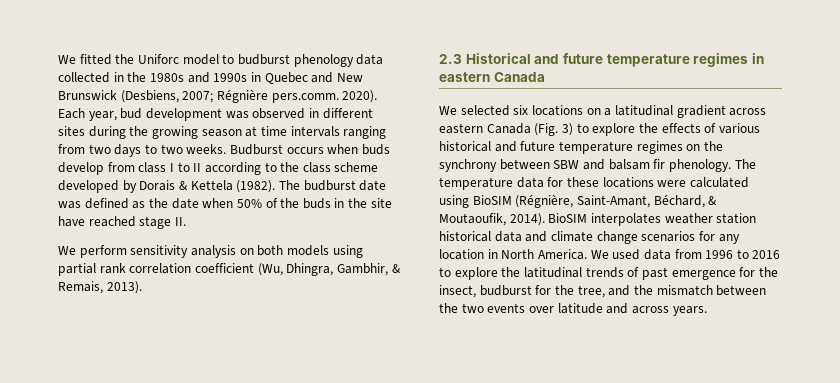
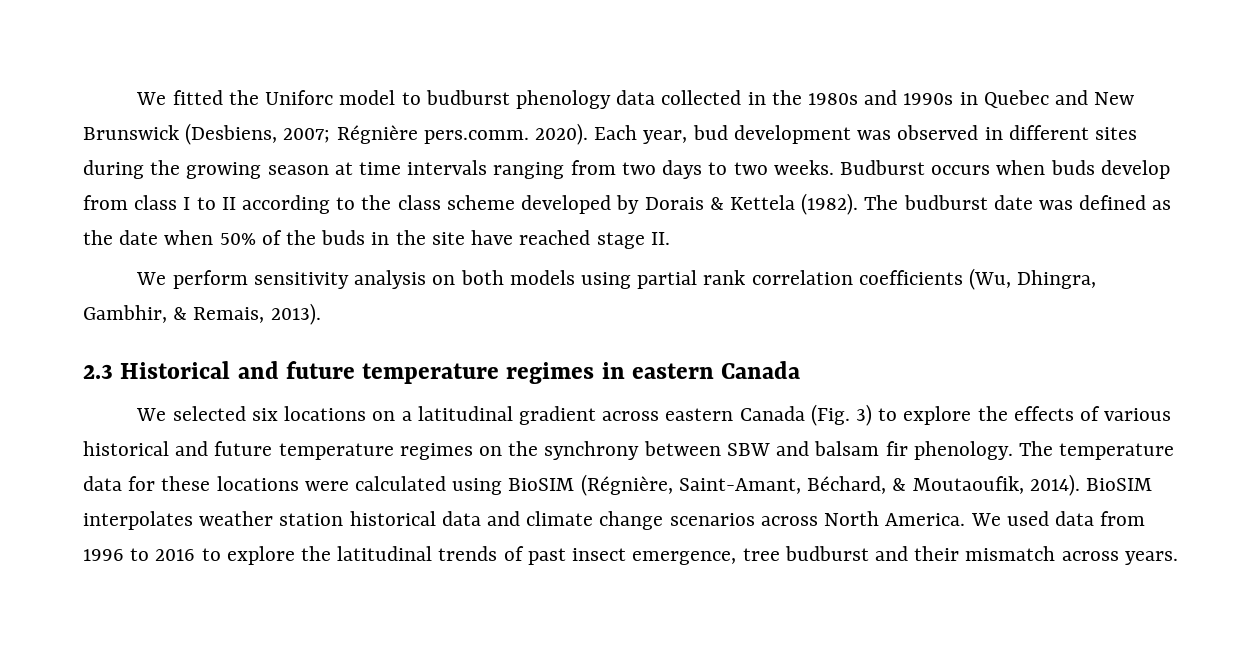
[194,263,254,273] coefficient -> [858,270,963,285] coefficients
[698,231,740,244] [439,249,498,260] for any location in -> [760,516,818,526] across
[671,267,778,280] [439,285,767,298] [439,303,629,314] emergence for the insect, budburst for the tree, and the mismatch between the two events over latitude and -> [572,546,1056,565] insect emergence, tree budburst and their mismatch

